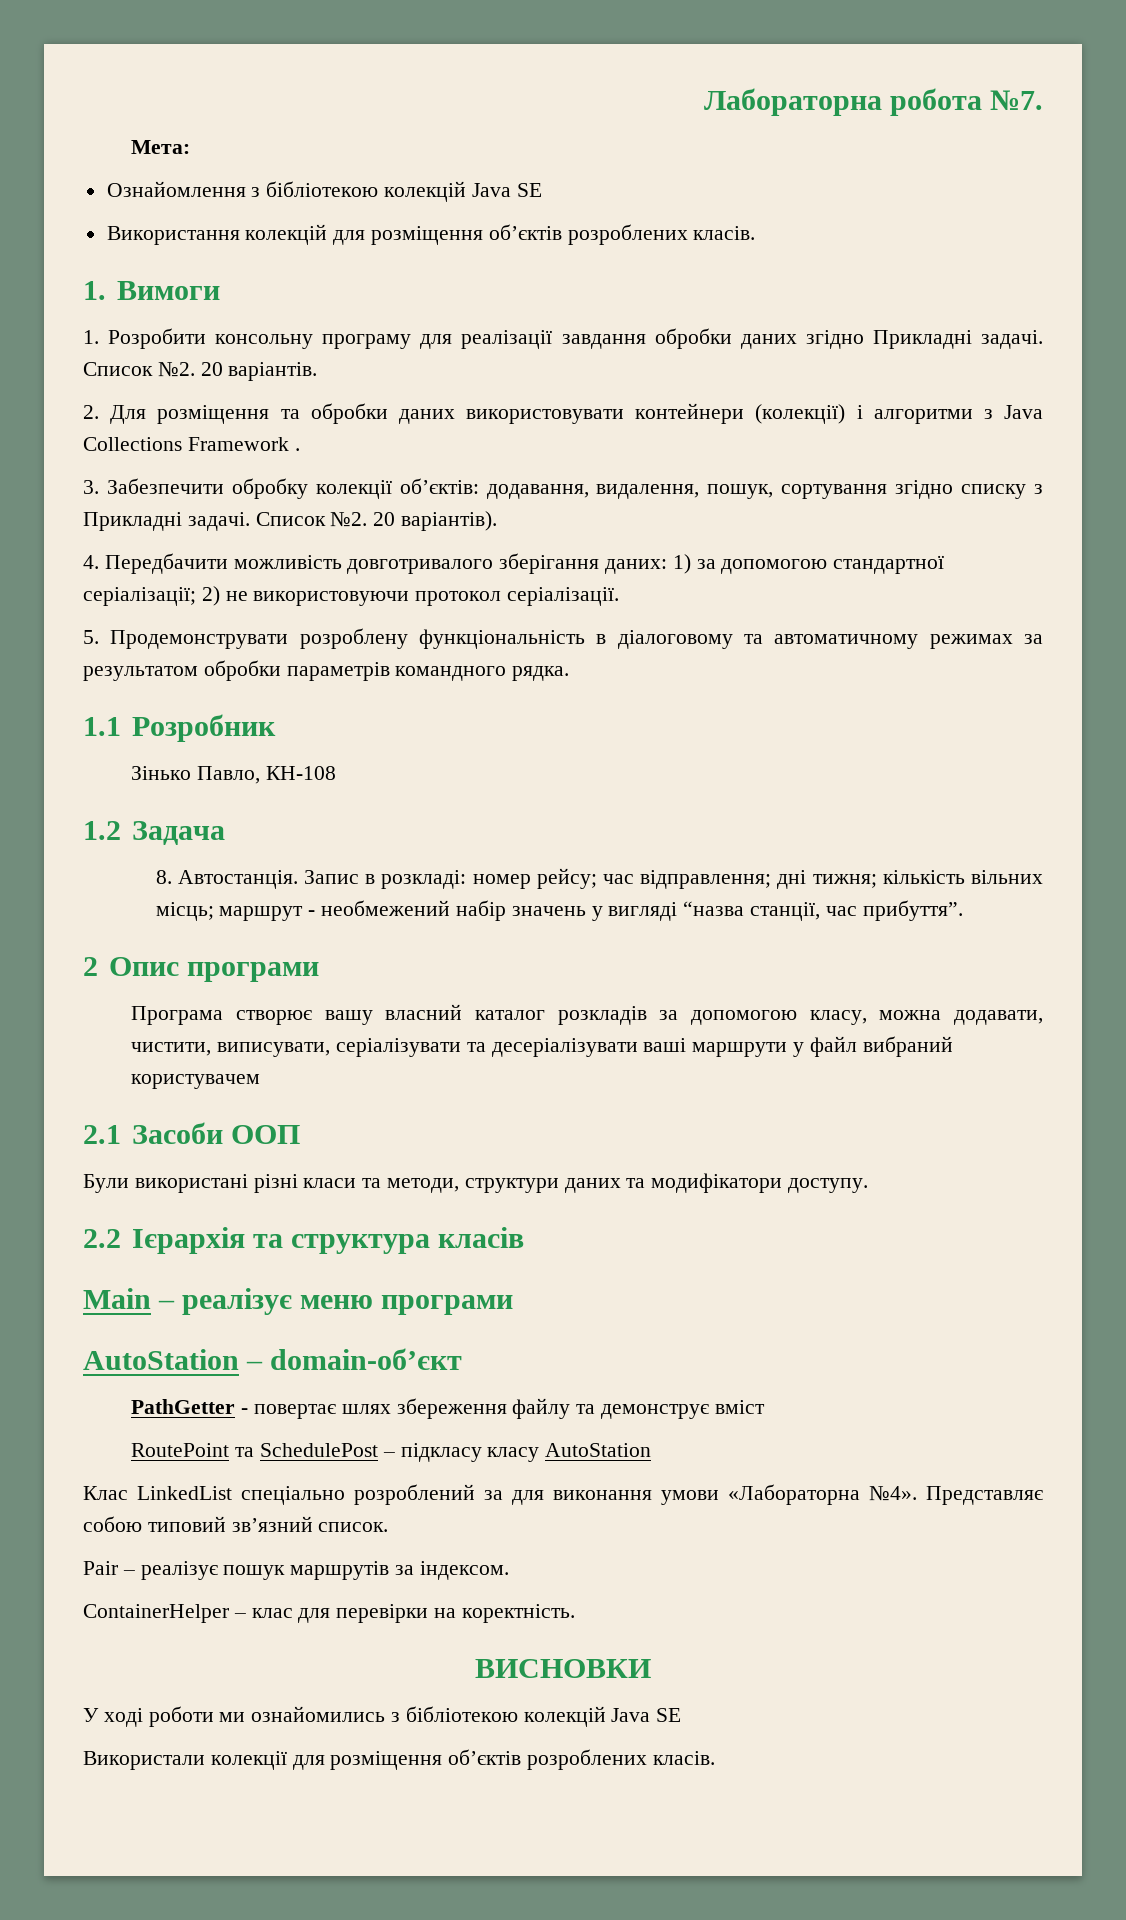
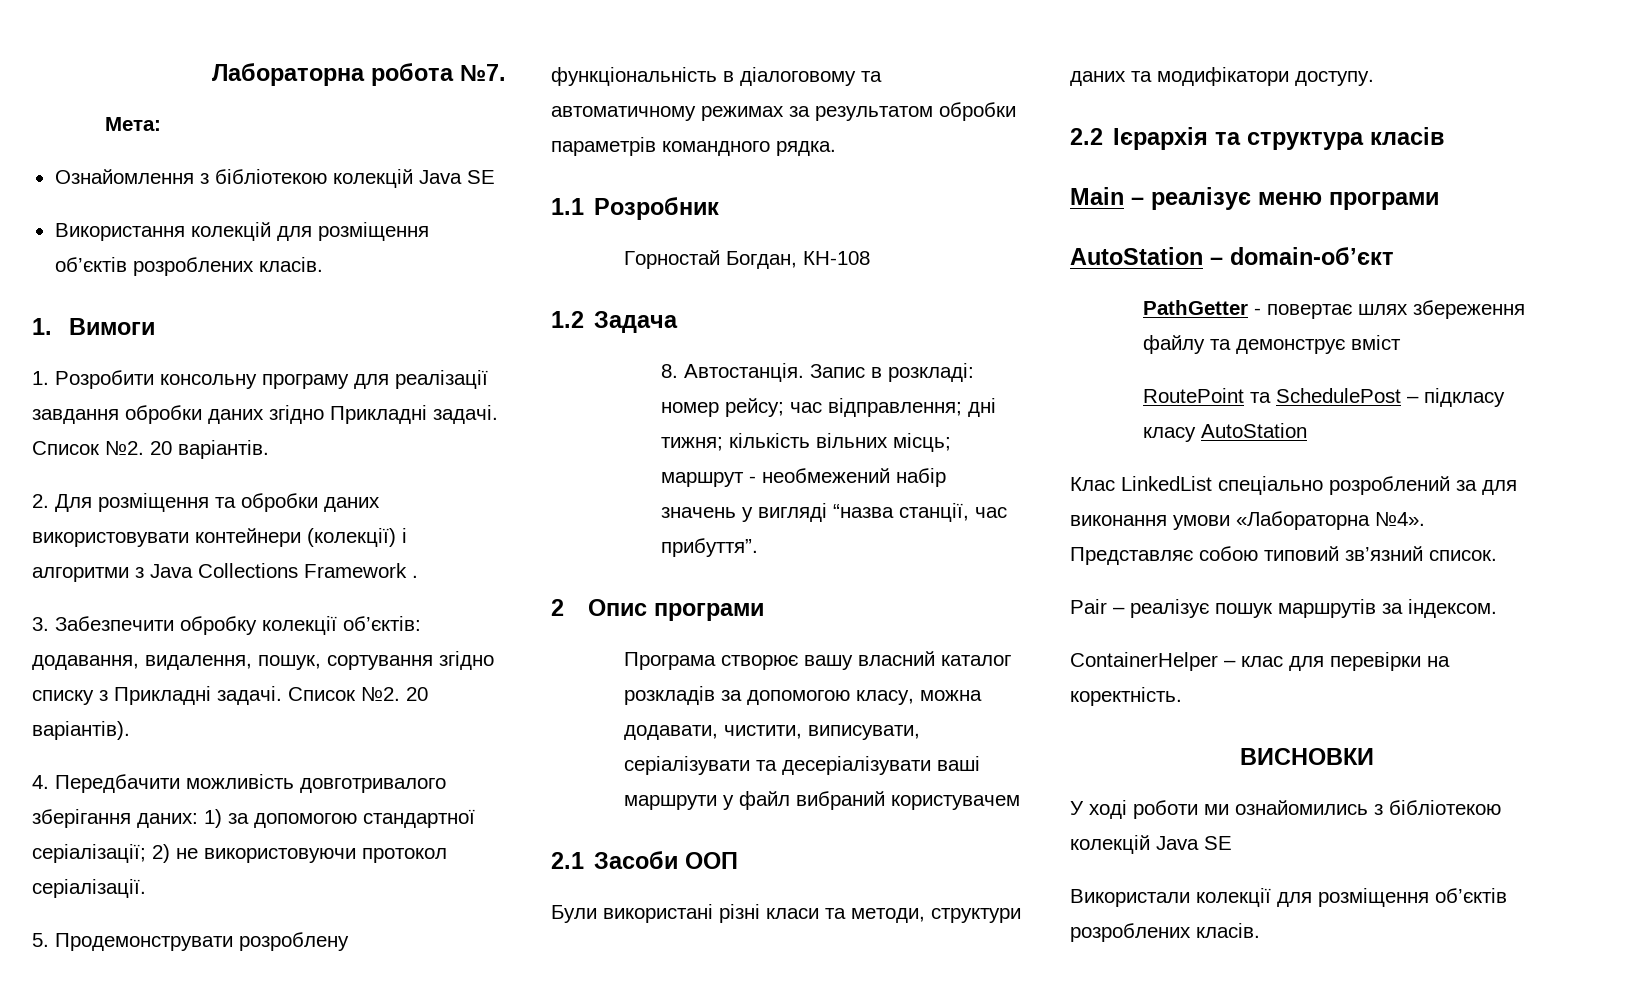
[131,766,261,784] Зінько Павло, -> [624,250,798,269] Горностай Богдан,

